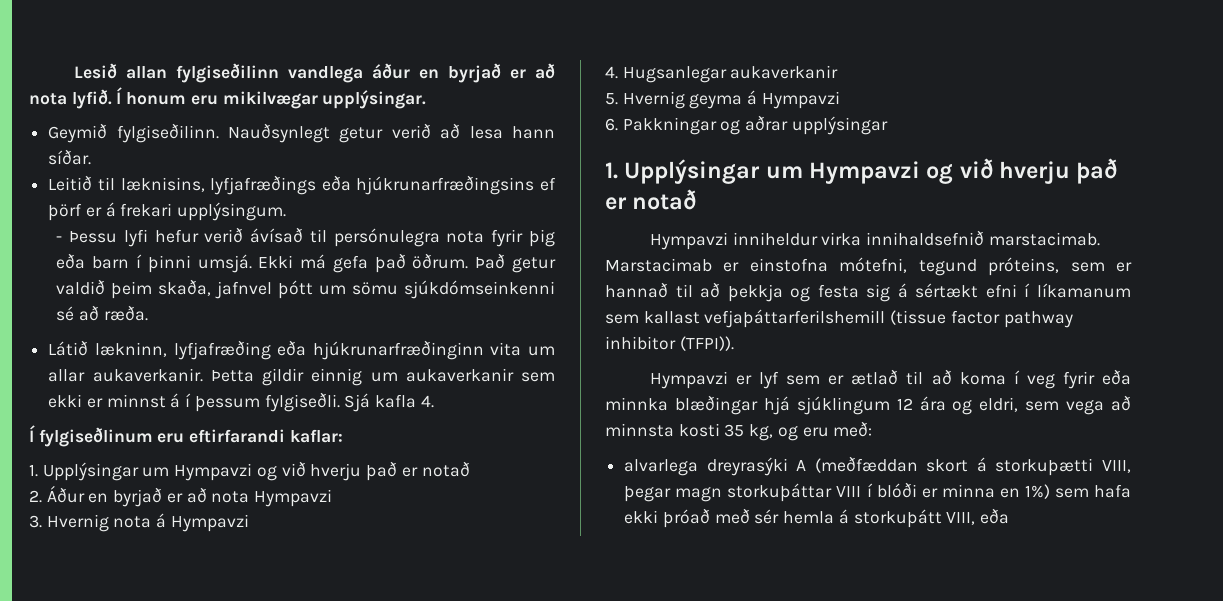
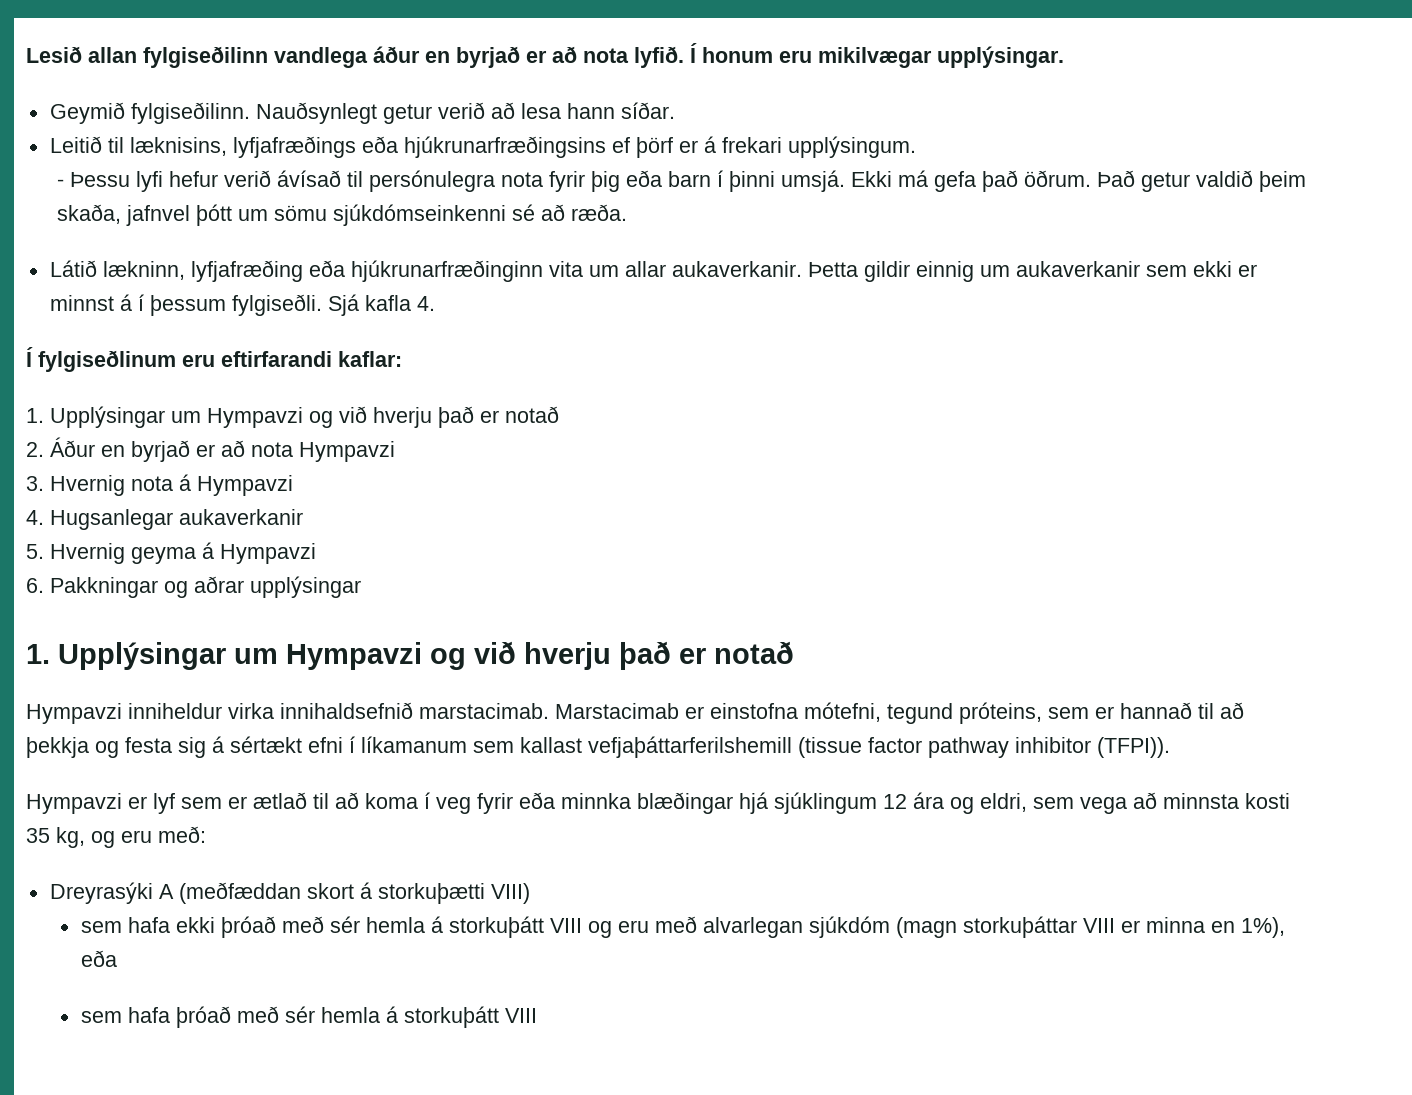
[624,457,788,476] alvarlega dreyrasýki -> [49,882,153,904] Dreyrasýki
[1102,460,1131,473] [624,482,1050,502] VIII, þegar magn storkuþáttar VIII í blóði er minna en 1%) -> [490,883,530,904] VIII) //
[946,508,1010,525] VIII, eða -> [549,916,1285,938] [80,950,117,967] [80,1006,537,1028] VIII og eru með alvarlegan sjúkdóm (magn storkuþáttar VIII er minna en 1%), eða // sem hafa þróað með sér hemla á storkuþátt VIII

